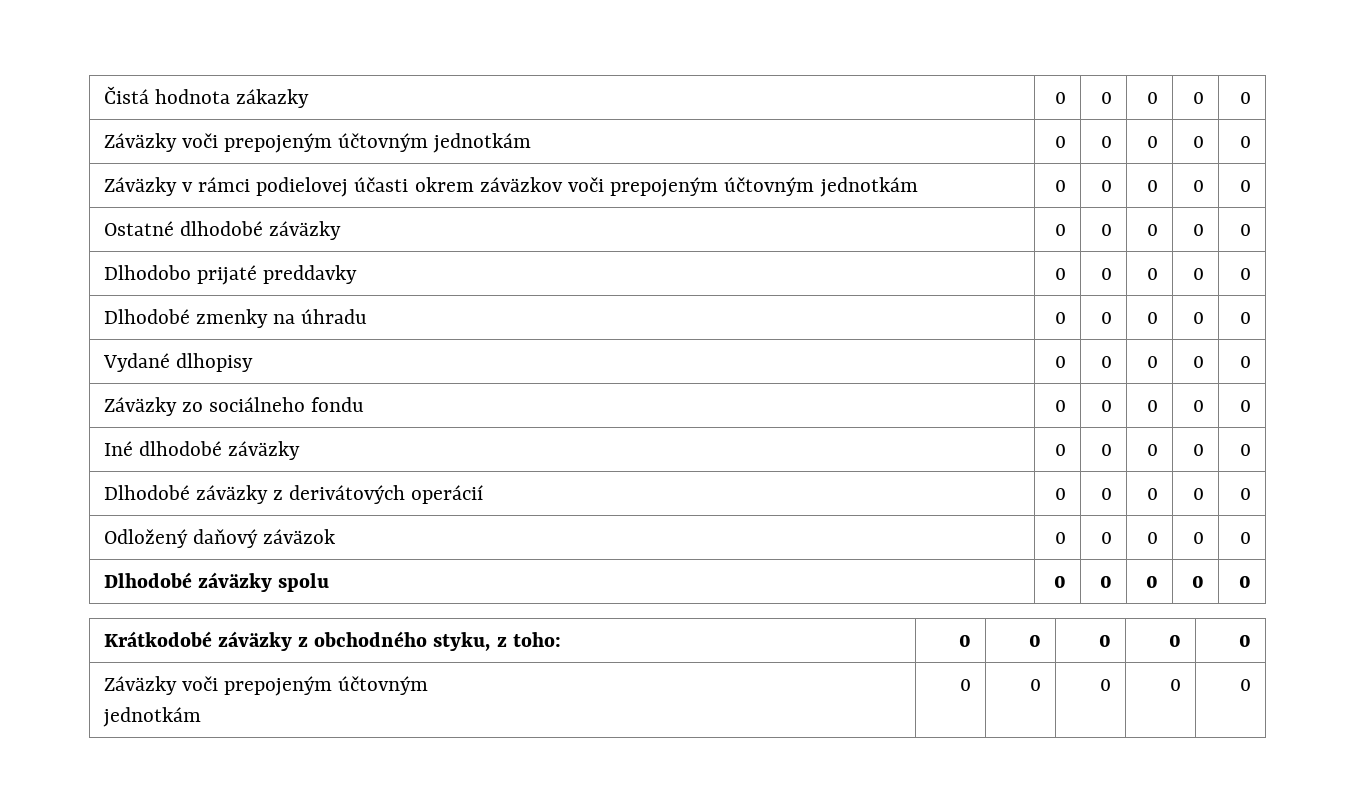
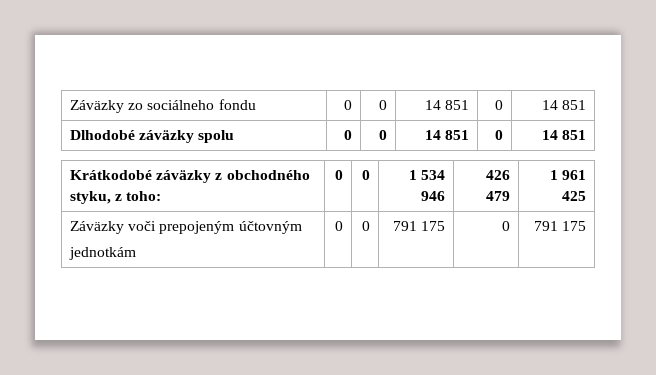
[103,86,309,108] [1055,92,1067,104] [1101,92,1113,104] [1147,92,1159,104] [1193,92,1205,104] [1240,92,1252,104] [103,133,532,153] [1055,136,1067,148] [1101,136,1113,148] [1147,136,1159,148] [1193,136,1205,148] [1240,136,1252,148] [103,177,918,197] [1055,180,1067,192] [1101,180,1113,192] [1147,180,1159,192] [1193,180,1205,192] [1240,180,1252,192] [103,221,341,240] [1055,224,1067,236] [1101,224,1113,236] [1147,224,1159,236] [1193,224,1205,236] [1240,224,1252,236] [103,265,357,285] [1055,268,1067,280] [1101,268,1113,280] [1147,268,1159,280] [1193,268,1205,280] [1240,268,1252,280] [103,309,368,328] [1055,312,1067,324] [1101,312,1113,324] [1147,312,1159,324] [1193,312,1205,324] [1240,312,1252,324] [102,353,253,372] [1055,356,1067,368] [1101,356,1113,368] [1147,356,1159,368] [1193,356,1205,368] [1240,356,1252,368] Čistá hodnota zákazky | 0 | 0 | 0 | 0 | 0 // Záväzky voči prepojeným účtovným jednotkám | 0 | 0 | 0 | 0 | 0 // Záväzky v rámci podielovej účasti okrem záväzkov voči prepojeným účtovným jednotkám | 0 | 0 | 0 | 0 | 0 // Ostatné dlhodobé záväzky | 0 | 0 | 0 | 0 | 0 // Dlhodobo prijaté preddavky | 0 | 0 | 0 | 0 | 0 // Dlhodobé zmenky na úhradu | 0 | 0 | 0 | 0 | 0 // Vydané dlhopisy | 0 | 0 | 0 | 0 | 0 // -> (69, 106) none
[1147,400,1159,412] [1193,400,1205,412] [1240,400,1252,412] [103,441,300,460] [1055,444,1067,456] [1101,444,1113,456] [1147,444,1159,456] [1193,444,1205,456] [1240,444,1252,456] [103,485,484,504] [1055,488,1067,500] [1101,488,1113,500] [1147,488,1159,500] [1193,488,1205,500] [1240,488,1252,500] [103,529,335,548] [1055,532,1067,544] [1101,532,1113,544] [1147,532,1159,544] [1193,532,1205,544] [1240,532,1252,544] 0 | 0 | 0 // Iné dlhodobé záväzky | 0 | 0 | 0 | 0 | 0 // Dlhodobé záväzky z derivátových operácií | 0 | 0 | 0 | 0 | 0 // Odložený daňový záväzok | 0 | 0 | 0 | 0 | 0 -> [424,100,470,110] [495,100,504,110] [541,100,587,110] 14 851 | 0 | 14 851
[1146,575,1159,588] [1192,575,1205,588] [1239,575,1252,588] 0 | 0 | 0 -> [424,130,470,140] [495,130,504,140] [541,130,587,140] 14 851 | 0 | 14 851
[1099,634,1112,647] [1169,634,1182,647] [1239,634,1252,647] 0 | 0 | 0 -> [408,170,446,180] [421,191,446,201] [486,170,511,180] [486,191,511,201] [549,170,587,180] [562,191,587,201] 1 534 946 | 426 479 | 1 961 425
[1100,679,1112,691] [1170,679,1182,691] [1240,679,1252,691] 0 | 0 | 0 -> [392,221,446,231] [502,221,511,231] [533,221,587,231] 791 175 | 0 | 791 175

